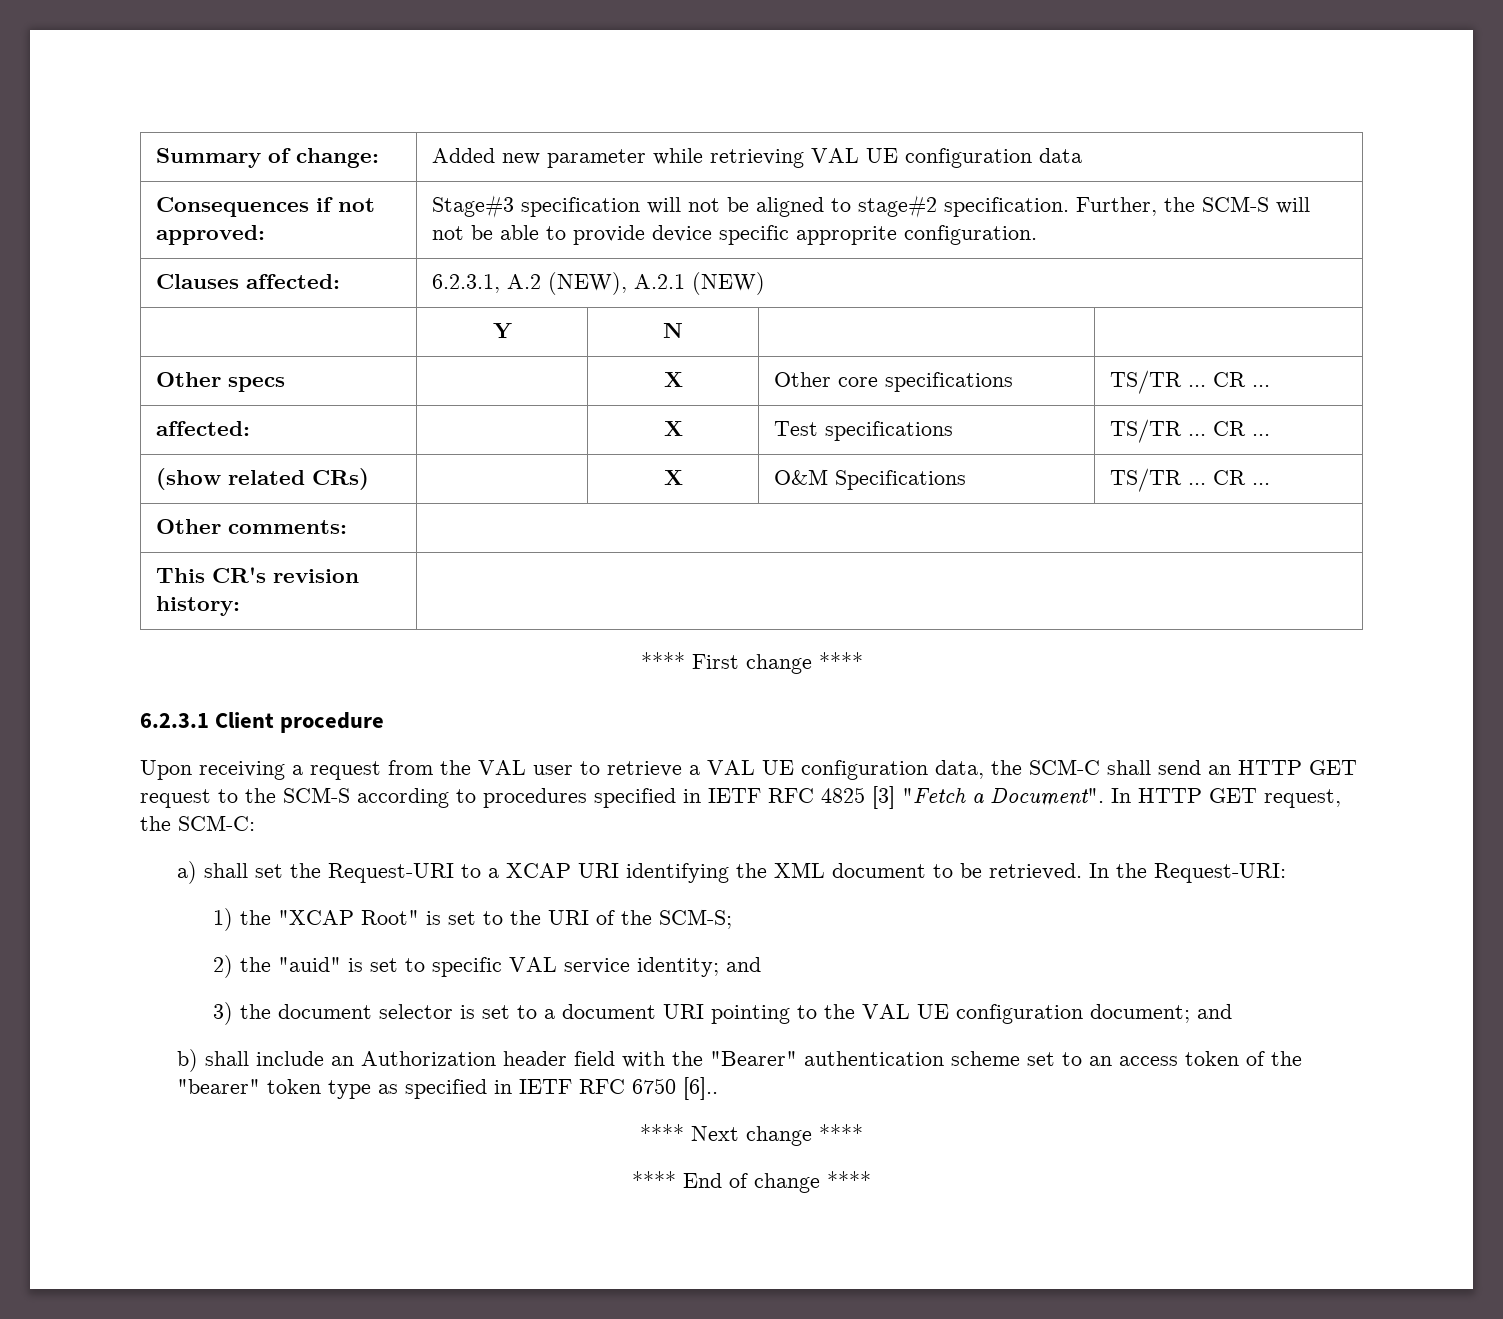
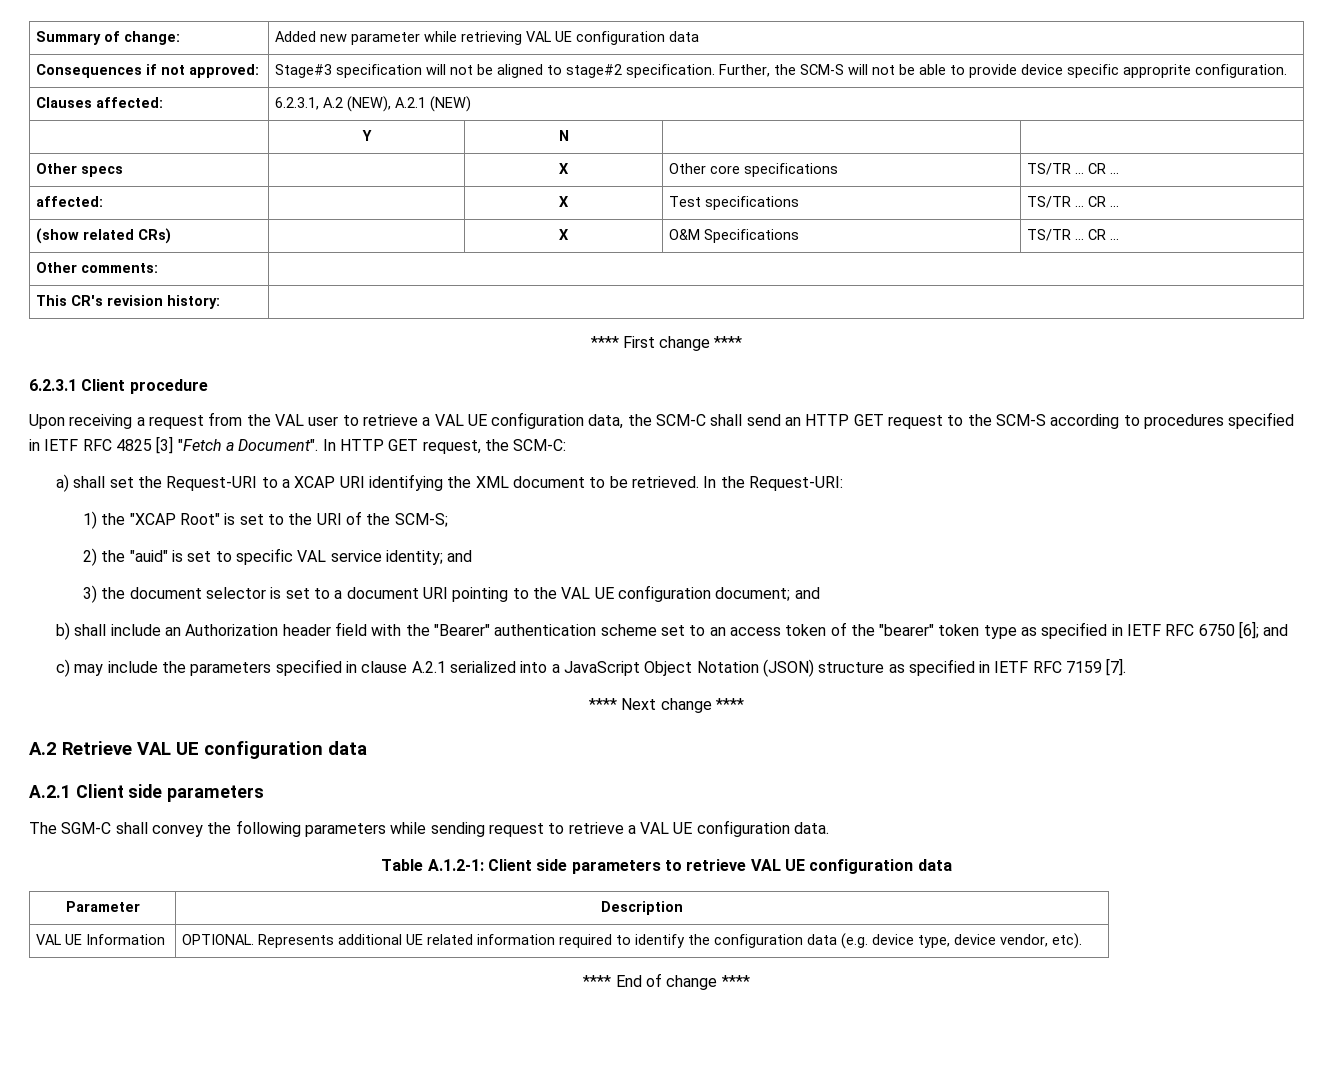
[682,1077,718,1100] [640,1124,863,1146] [6].. // **** Next change **** -> [1239,621,1289,639] [56,658,1127,677] [589,698,744,713] [29,741,367,759] [29,784,265,802] [29,820,830,837] [381,859,952,874] [65,901,140,912] [601,901,683,915] [36,934,166,945] [182,933,1083,949] [6]; and // c) may include the parameters specified in clause A.2.1 serialized into a JavaScript Object Notation (JSON) structure as specified in IETF RFC 7159 [7]. // **** Next change **** // A.2 Retrieve VAL UE configuration data // A.2.1 Client side parameters // The SGM-C shall convey the following parameters while sending request to retrieve a VAL UE configuration data. // Table A.1.2-1: Client side parameters to retrieve VAL UE configuration data // Parameter | Description // VAL UE Information | OPTIONAL. Represents additional UE related information required to identify the configuration data (e.g. device type, device vendor, etc).

